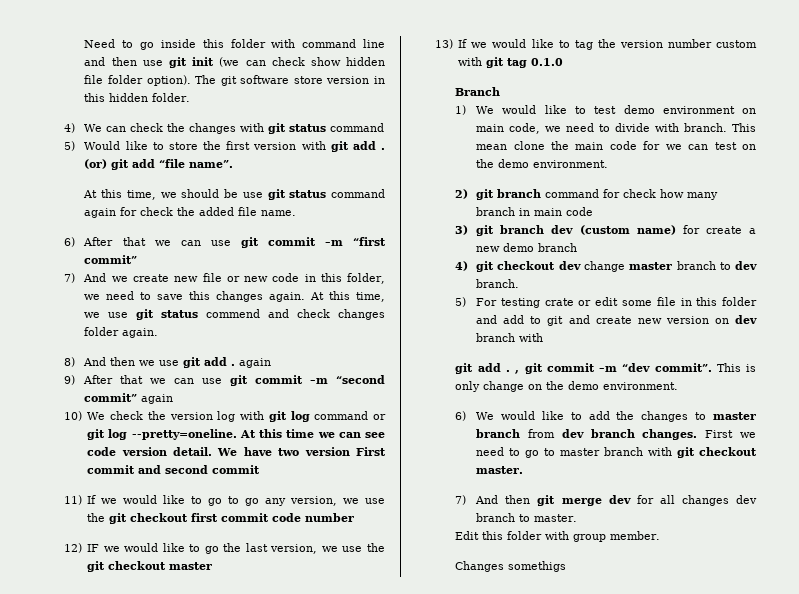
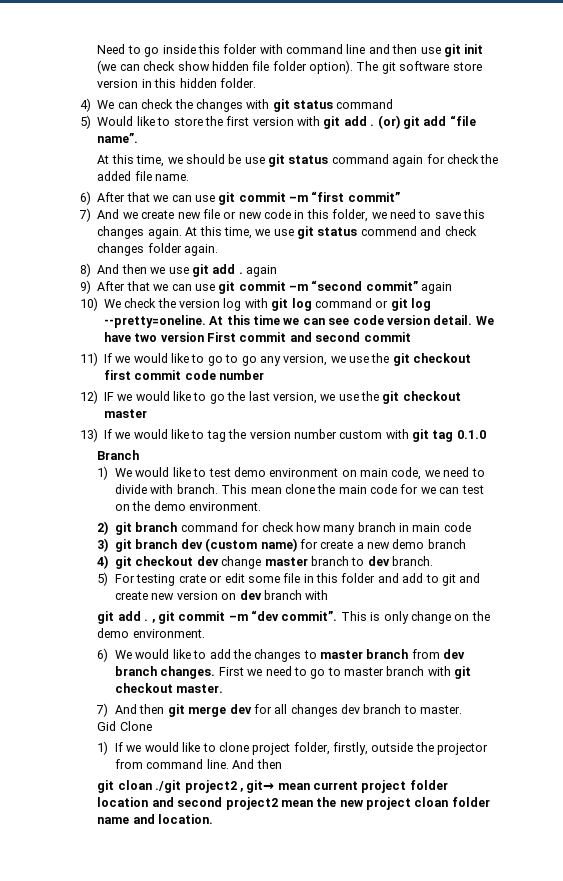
[455,531,661,542] [455,561,567,572] Edit this folder with group member. // Changes somethigs -> [97,721,152,731] [97,741,489,755] [115,759,282,769] [97,780,448,793] [97,797,490,810] [97,814,214,824] Gid Clone // 1) If we would like to clone project folder, firstly, outside the projector from command line. And then // git cloan ./git project2 , git→ mean current project folder location and second project2 mean the new project cloan folder name and location.

